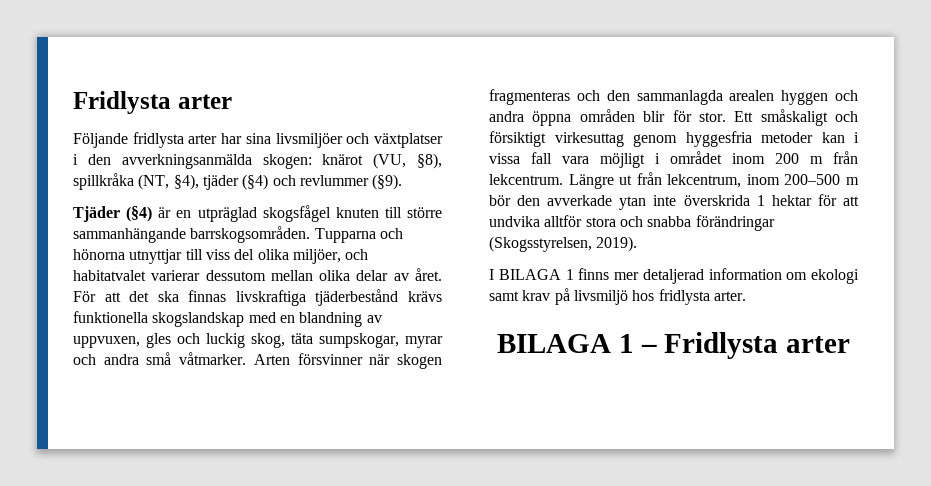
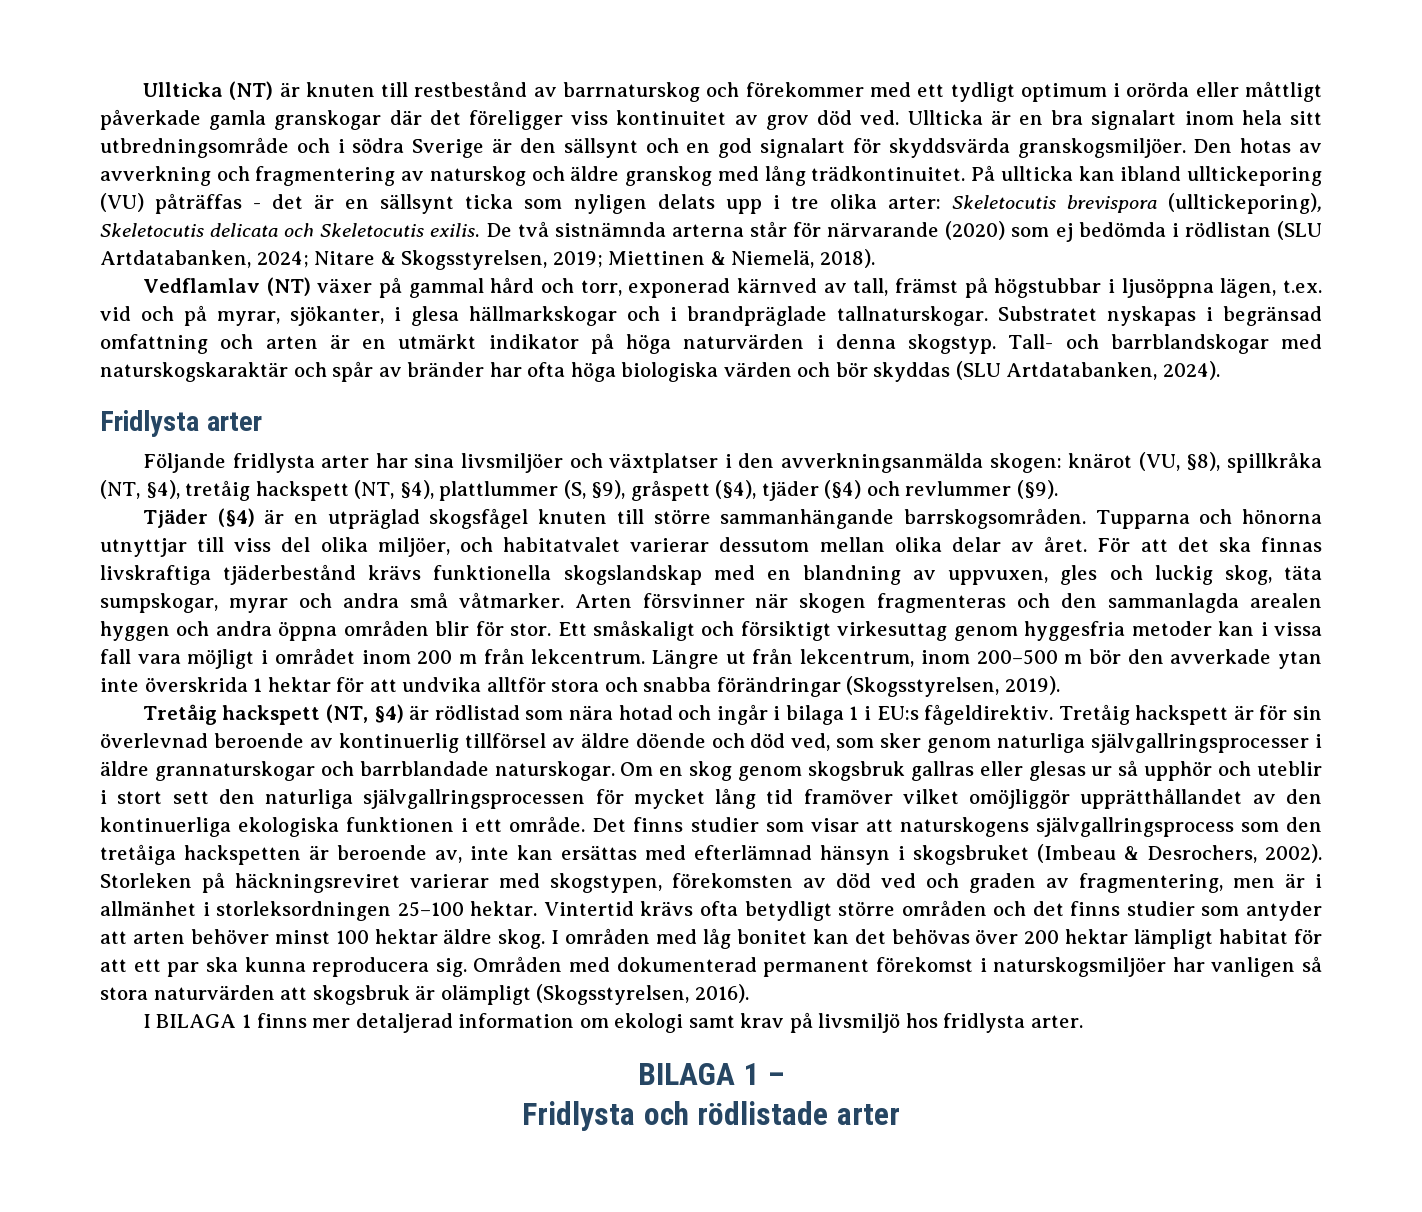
(73, 102) none -> [142,81,1322,102] [100,109,1322,130] [100,137,1322,158] [100,165,1323,186] [100,193,1322,214] [100,221,1322,242] [100,249,875,270] [142,277,1323,298] [100,305,1322,326] [100,333,1322,354] [100,361,1221,382] Ullticka (NT) är knuten till restbestånd av barrnaturskog och förekommer med ett tydligt optimum i orörda eller måttligt påverkade gamla granskogar där det föreligger viss kontinuitet av grov död ved. Ullticka är en bra signalart inom hela sitt utbredningsområde och i södra Sverige är den sällsynt och en god signalart för skyddsvärda granskogsmiljöer. Den hotas av avverkning och fragmentering av naturskog och äldre granskog med lång trädkontinuitet. På ullticka kan ibland ulltickeporing (VU) påträffas - det är en sällsynt ticka som nyligen delats upp i tre olika arter: Skeletocutis brevispora (ulltickeporing), Skeletocutis delicata och Skeletocutis exilis. De två sistnämnda arterna står för närvarande (2020) som ej bedömda i rödlistan (SLU Artdatabanken, 2024; Nitare & Skogsstyrelsen, 2019; Miettinen & Niemelä, 2018). // Vedflamlav (NT) växer på gammal hård och torr, exponerad kärnved av tall, främst på högstubbar i ljusöppna lägen, t.ex. vid och på myrar, sjökanter, i glesa hällmarkskogar och i brandpräglade tallnaturskogar. Substratet nyskapas i begränsad omfattning och arten är en utmärkt indikator på höga naturvärden i denna skogstyp. Tall- och barrblandskogar med naturskogskaraktär och spår av bränder har ofta höga biologiska värden och bör skyddas (SLU Artdatabanken, 2024). //
(199, 182) none -> [185,480,757,501] tretåig hackspett (NT, §4), plattlummer (S, §9), gråspett (§4),
(638, 244) none -> [142,704,1323,725] [100,733,1322,753] [100,760,1322,781] [100,788,1322,809] [100,816,1323,837] [100,844,1322,865] [100,872,1322,893] [100,900,1322,921] [100,928,1323,949] [100,956,1322,977] [100,984,749,1005] // Tretåig hackspett (NT, §4) är rödlistad som nära hotad och ingår i bilaga 1 i EU:s fågeldirektiv. Tretåig hackspett är för sin överlevnad beroende av kontinuerlig tillförsel av äldre döende och död ved, som sker genom naturliga självgallringsprocesser i äldre grannaturskogar och barrblandade naturskogar. Om en skog genom skogsbruk gallras eller glesas ur så upphör och uteblir i stort sett den naturliga självgallringsprocessen för mycket lång tid framöver vilket omöjliggör upprätthållandet av den kontinuerliga ekologiska funktionen i ett område. Det finns studier som visar att naturskogens självgallringsprocess som den tretåiga hackspetten är beroende av, inte kan ersättas med efterlämnad hänsyn i skogsbruket (Imbeau & Desrochers, 2002). Storleken på häckningsreviret varierar med skogstypen, förekomsten av död ved och graden av fragmentering, men är i allmänhet i storleksordningen 25–100 hektar. Vintertid krävs ofta betydligt större områden och det finns studier som antyder att arten behöver minst 100 hektar äldre skog. I områden med låg bonitet kan det behövas över 200 hektar lämpligt habitat för att ett par ska kunna reproducera sig. Områden med dokumenterad permanent förekomst i naturskogsmiljöer har vanligen så stora naturvärden att skogsbruk är olämpligt (Skogsstyrelsen, 2016).
[664,332,779,359] Fridlysta -> [522,1101,829,1131] // Fridlysta och rödlistade

